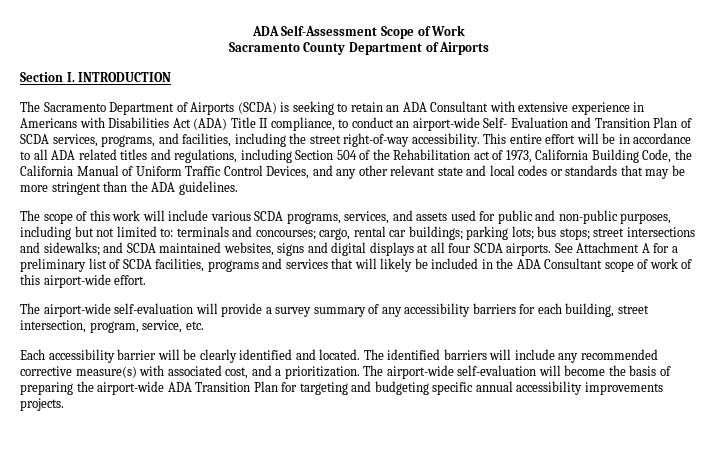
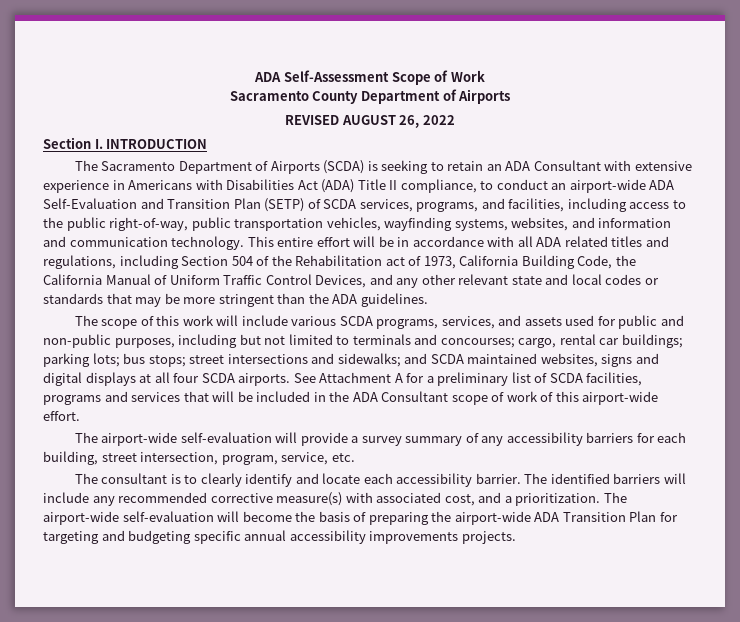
(490, 48) none -> [285,115,455,128] // REVISED AUGUST 26, 2022
[483,117,568,128] Self- Evaluation -> [649,180,675,190] [43,198,137,209] ADA Self-Evaluation
(678, 122) none -> [264,198,305,212] (SETP)
[289,133,480,147] the street right-of-way accessibility. -> [629,200,686,209] [43,217,672,231] [43,236,245,250] access to the public right-of-way, public transportation vehicles, wayfinding systems, websites, and information and communication technology.
[20,151,30,160] to -> [487,236,515,247] with
[160,228,174,237] to: -> [336,336,350,345] to
[380,258,413,272] likely -> (235, 396) none
[20,349,361,363] Each accessibility barrier will be clearly identified and located. -> [74,473,521,487] The consultant is to clearly identify and locate each accessibility barrier.

